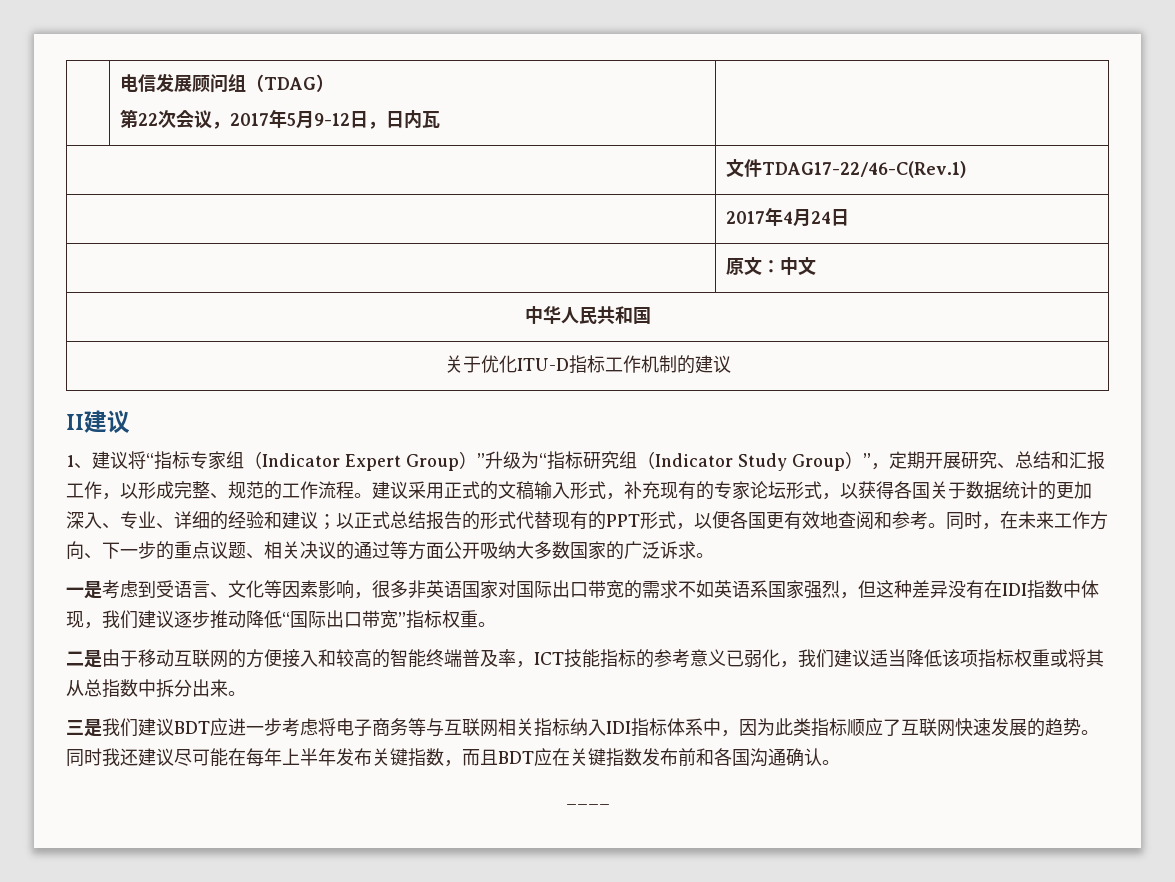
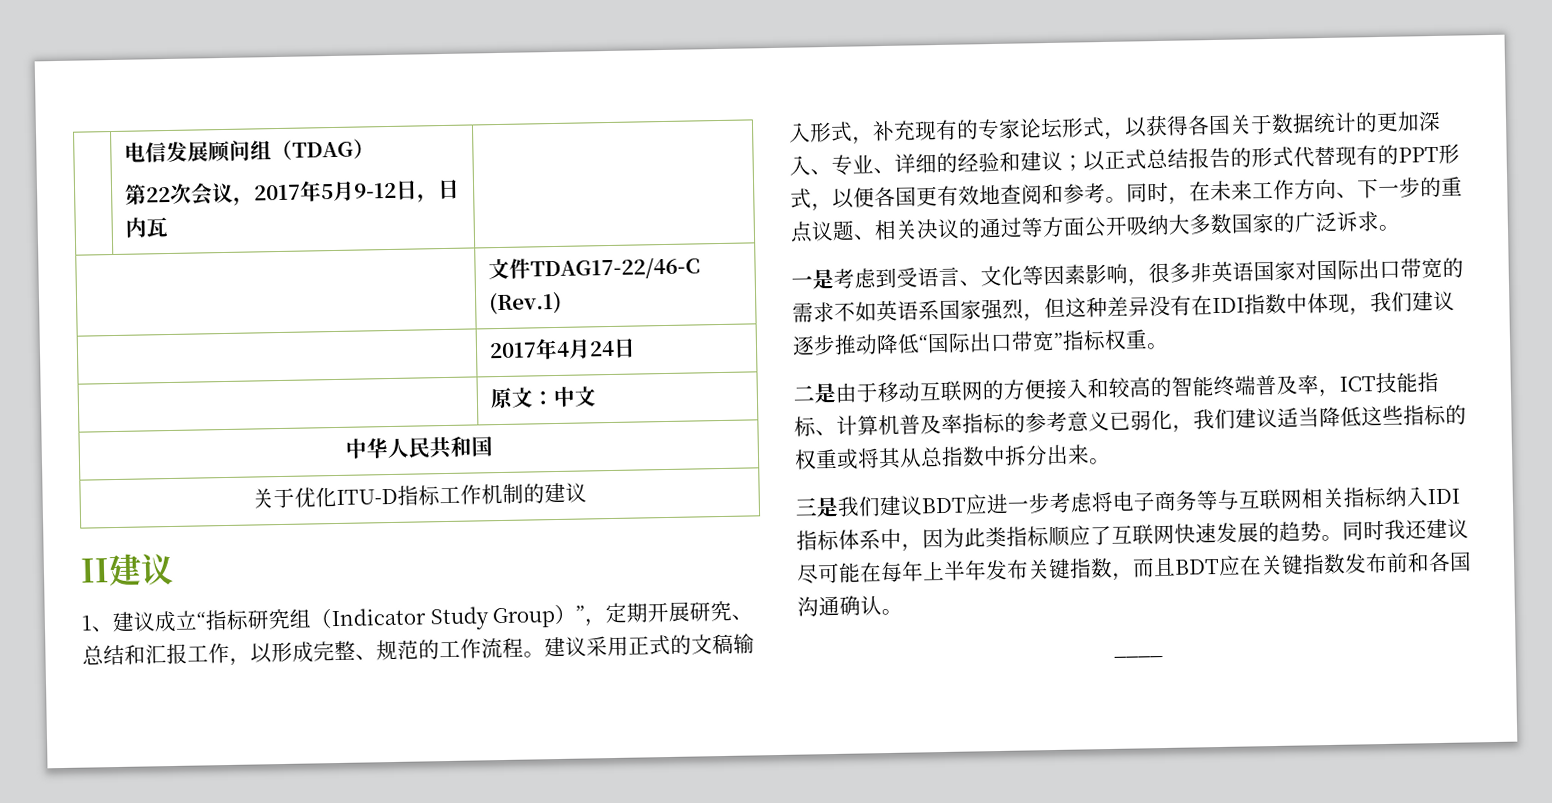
[761,161,966,178] TDAG17-22/46-C(Rev.1) -> [529,257,700,281] [487,291,562,316] TDAG17-22/46-C (Rev.1)
[128,451,539,471] 将“指标专家组（Indicator Expert Group）”升级为 -> [154,610,198,633] 成立
(636, 658) none -> [815,412,1006,437] 、计算机普及率指标
[942,649,1014,668] 该项指标 -> [1361,404,1467,427] 这些指标的

